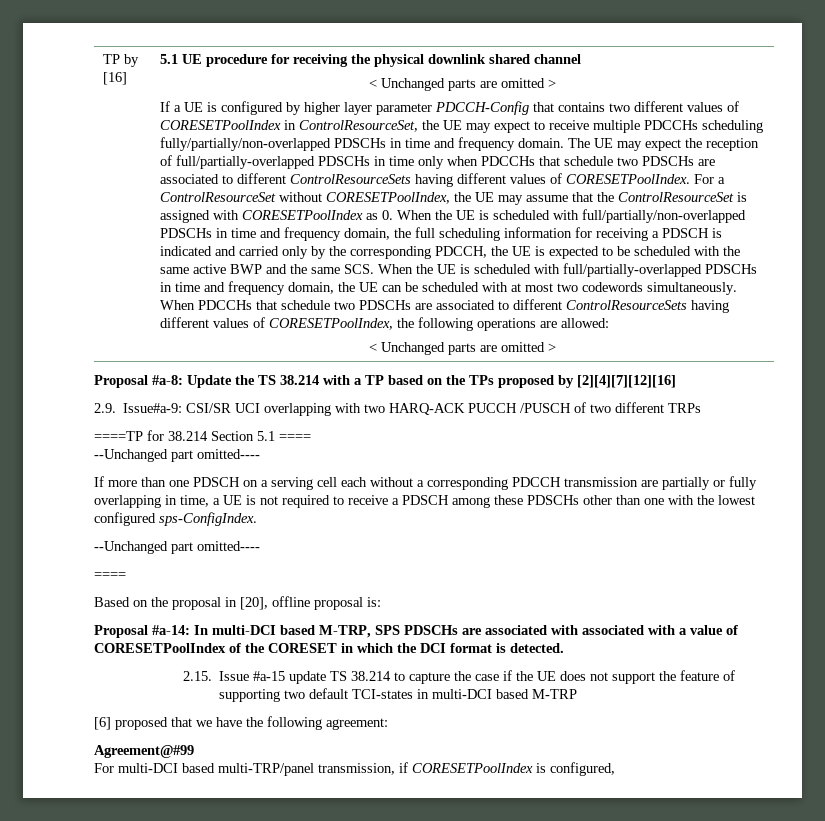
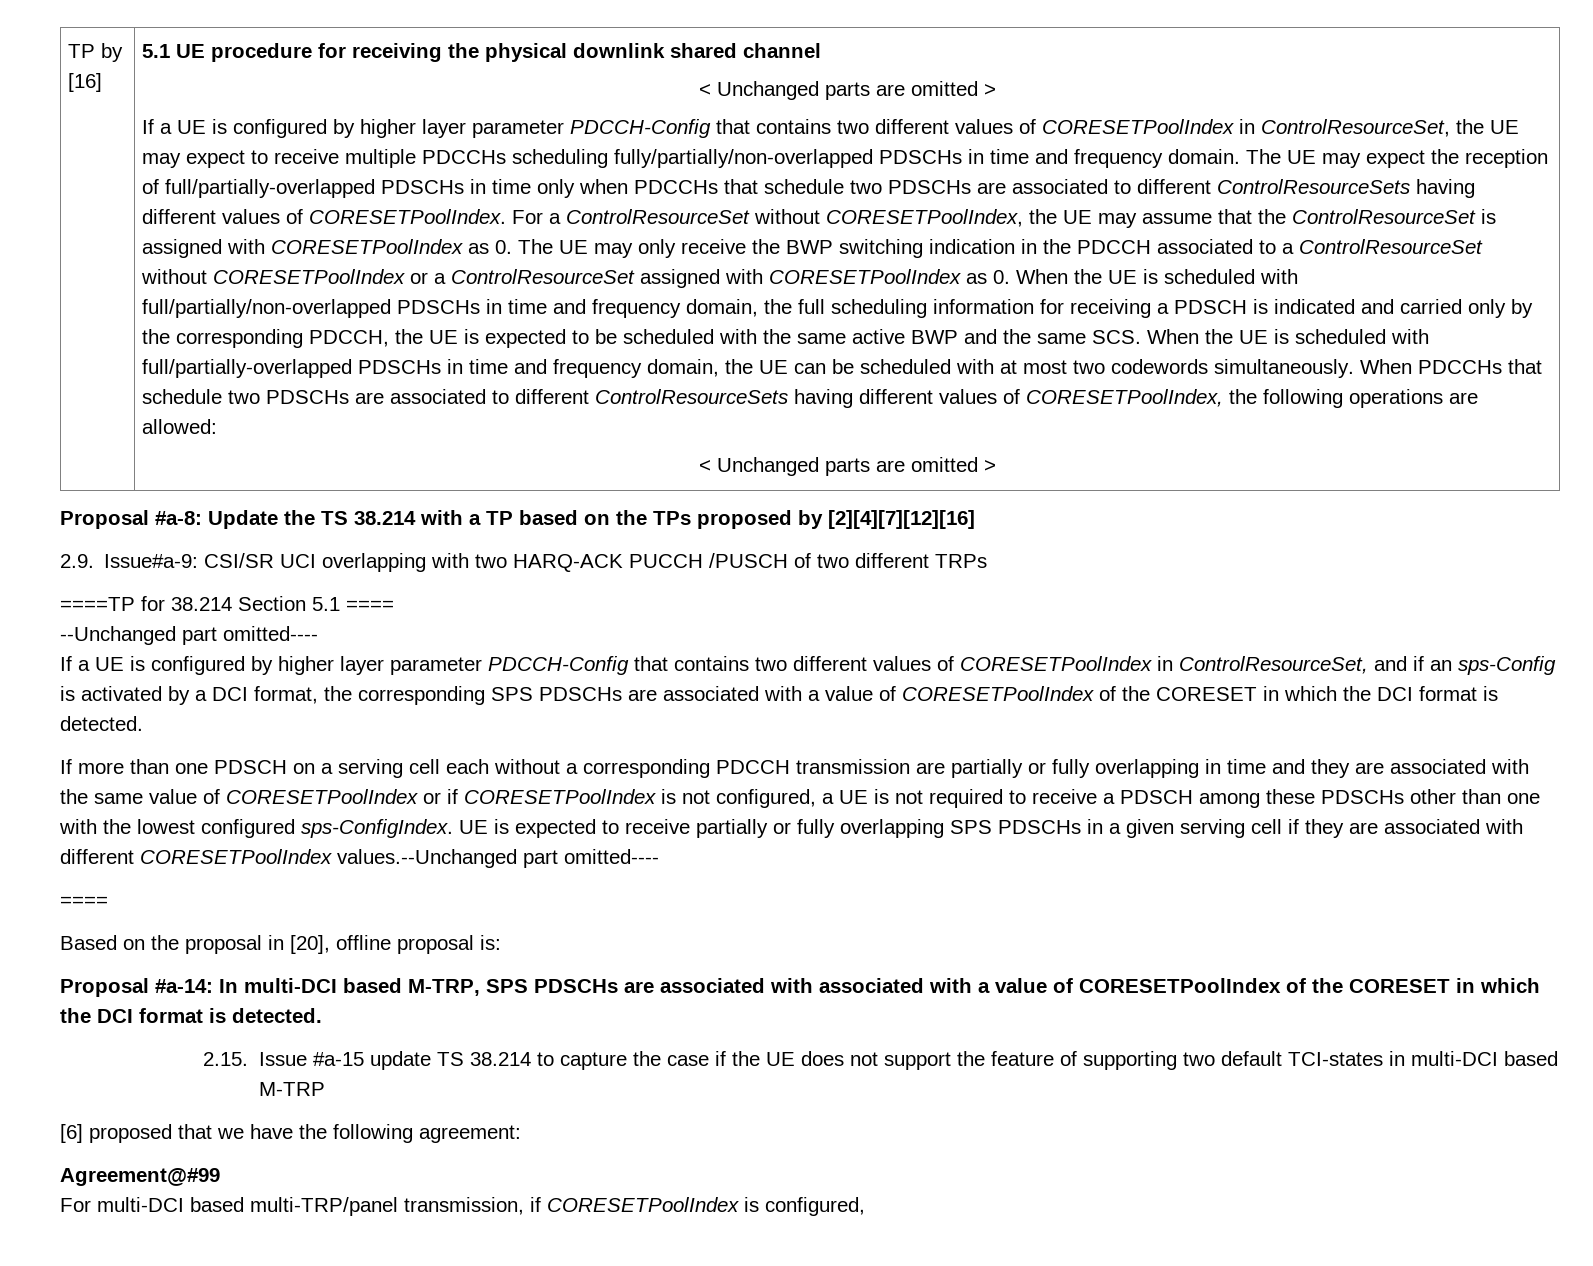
(394, 215) none -> [518,239,1484,258] [141,269,1011,288] The UE may only receive the BWP switching indication in the PDCCH associated to a ControlResourceSet without CORESETPoolIndex or a ControlResourceSet assigned with CORESETPoolIndex as 0.
(260, 454) none -> [60,656,1556,675] [60,686,1498,705] [60,716,143,731] // If a UE is configured by higher layer parameter PDCCH-Config that contains two different values of CORESETPoolIndex in ControlResourceSet, and if an sps-Config is activated by a DCI format, the corresponding SPS PDSCHs are associated with a value of CORESETPoolIndex of the CORESET in which the DCI format is detected.
[180,495,209,507] time, -> [1227,759,1529,778] [60,789,816,808] time and they are associated with the same value of CORESETPoolIndex or if CORESETPoolIndex is not configured,
[94,541,168,554] // --Unchanged -> [459,819,1523,838] [60,849,517,868] UE is expected to receive partially or fully overlapping SPS PDSCHs in a given serving cell if they are associated with different CORESETPoolIndex values.--Unchanged

